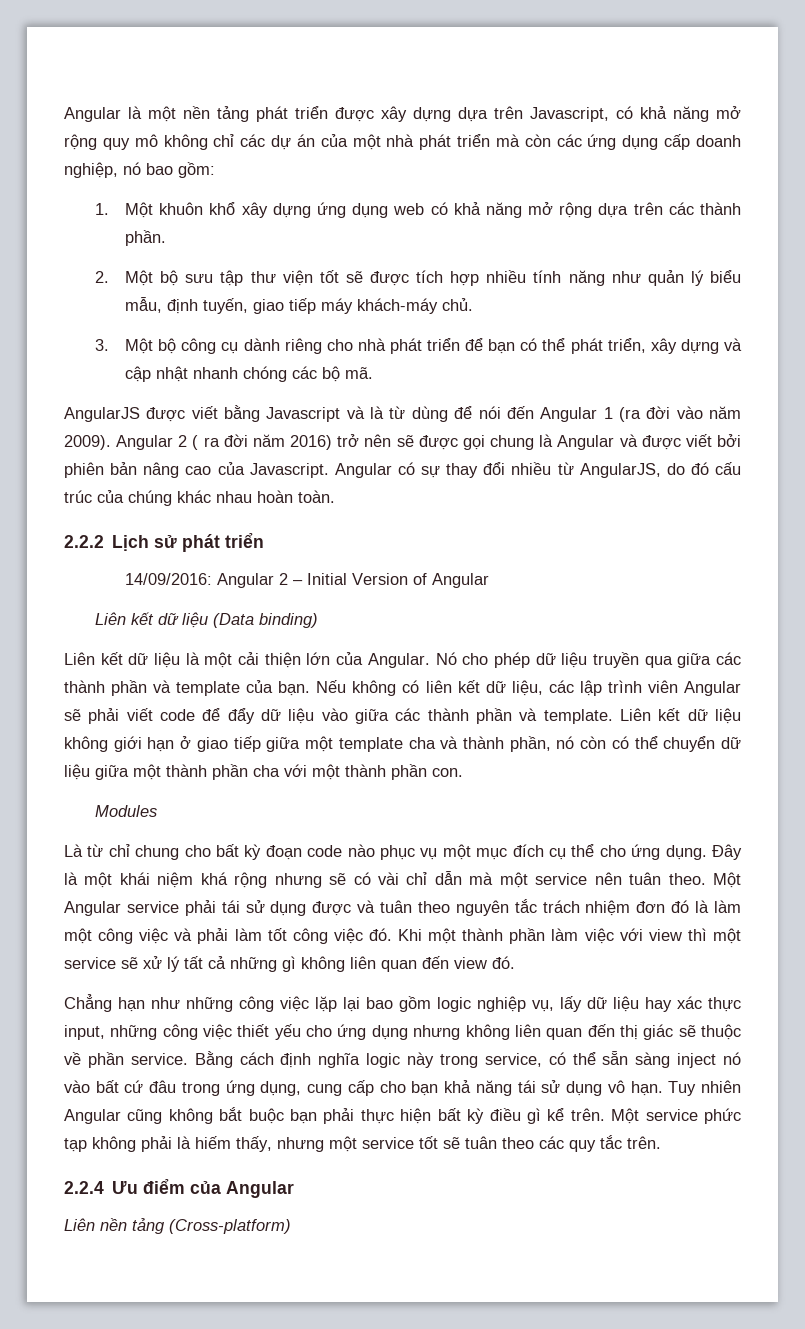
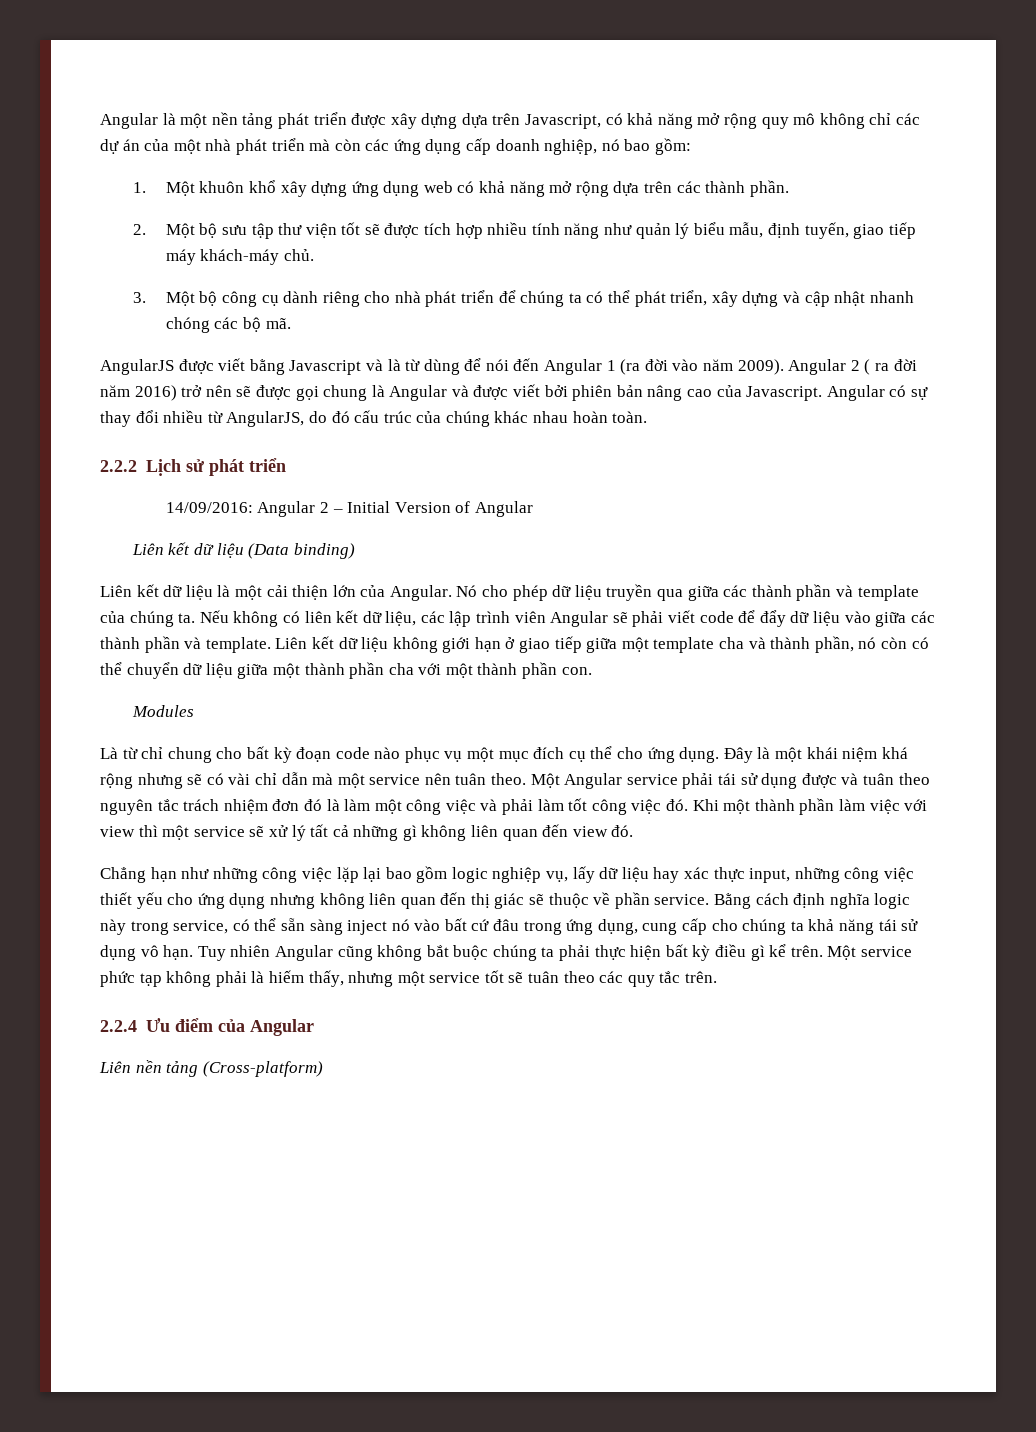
[488,339,516,354] bạn -> [520,291,582,307] chúng ta
[278,681,311,696] bạn. -> [129,611,196,627] chúng ta.
[411,1081,439,1096] bạn -> [742,919,804,935] chúng ta
[290,1109,318,1124] bạn -> [492,945,555,961] chúng ta

